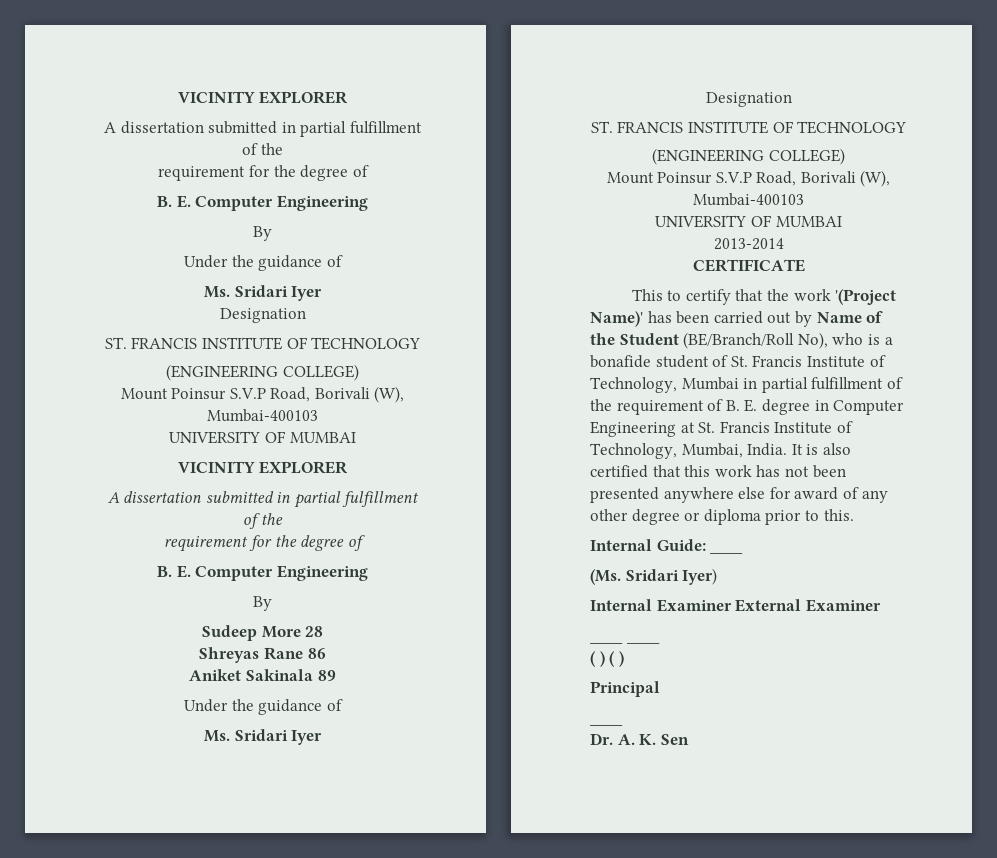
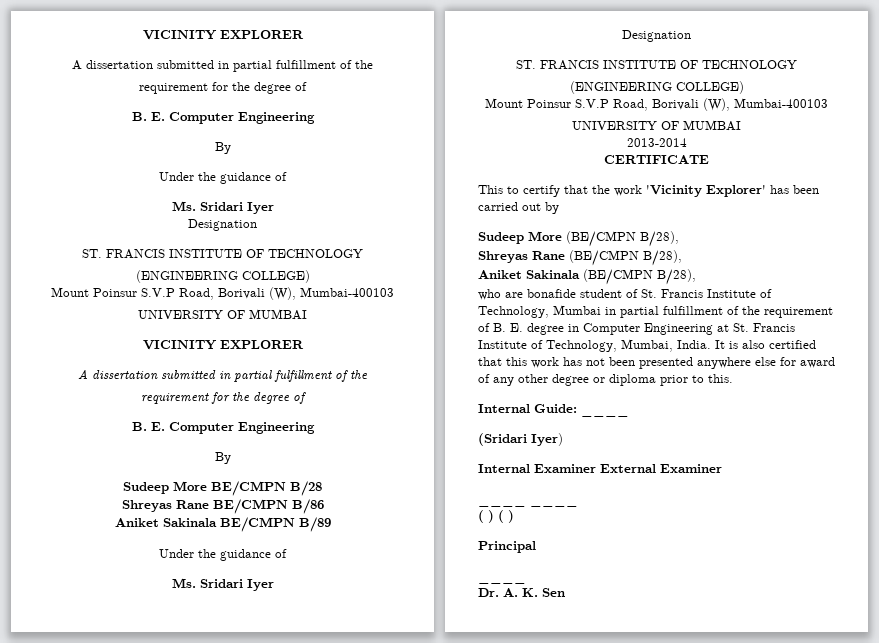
[305,626,324,637] [199,647,326,663] [189,669,336,681] 28 // Shreyas Rane 86 // Aniket Sakinala 89 -> [211,481,322,496] [121,499,324,514] [114,517,331,532] BE/CMPN B/28 // Shreyas Rane BE/CMPN B/86 // Aniket Sakinala BE/CMPN B/89
[835,289,897,305] [590,311,643,327] '(Project Name)' -> [646,185,766,197] 'Vicinity Explorer'
[816,311,884,323] [590,332,893,349] Name of the Student (BE/Branch/Roll No), who is a -> [478,231,679,247] [478,250,682,266] [478,269,696,285] [478,289,523,300] // Sudeep More (BE/CMPN B/28), // Shreyas Rane (BE/CMPN B/28), // Aniket Sakinala (BE/CMPN B/28), // who are
[590,569,679,585] (Ms. Sridari -> [478,433,527,446] (Sridari

